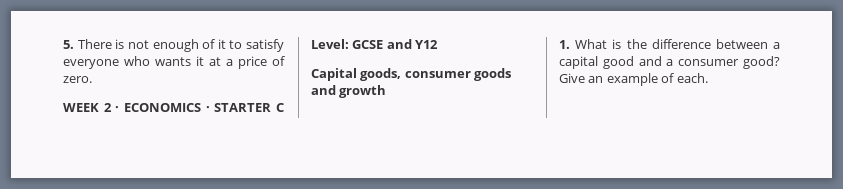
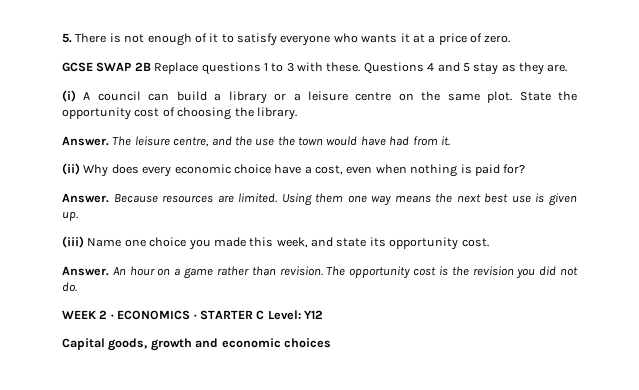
(92, 79) none -> [62,62,568,75] [62,90,577,104] [62,107,297,120] [62,136,450,147] [62,163,526,177] [62,193,578,206] [62,211,78,221] [62,236,489,250] [62,266,578,279] [62,282,77,292] // GCSE SWAP 2B Replace questions 1 to 3 with these. Questions 4 and 5 stay as they are. // (i) A council can build a library or a leisure centre on the same plot. State the opportunity cost of choosing the library. // Answer. The leisure centre, and the use the town would have had from it. // (ii) Why does every economic choice have a cost, even when nothing is paid for? // Answer. Because resources are limited. Using them one way means the next best use is given up. // (iii) Name one choice you made this week, and state its opportunity cost. // Answer. An hour on a game rather than revision. The opportunity cost is the revision you did not do.
[352,39,412,49] GCSE and -> (301, 315) none
[404,68,512,81] [311,85,387,98] [559,39,780,49] [559,56,780,69] [559,73,708,86] consumer goods and growth // 1. What is the difference between a capital good and a consumer good? Give an example of each. -> [150,338,331,351] growth and economic choices

